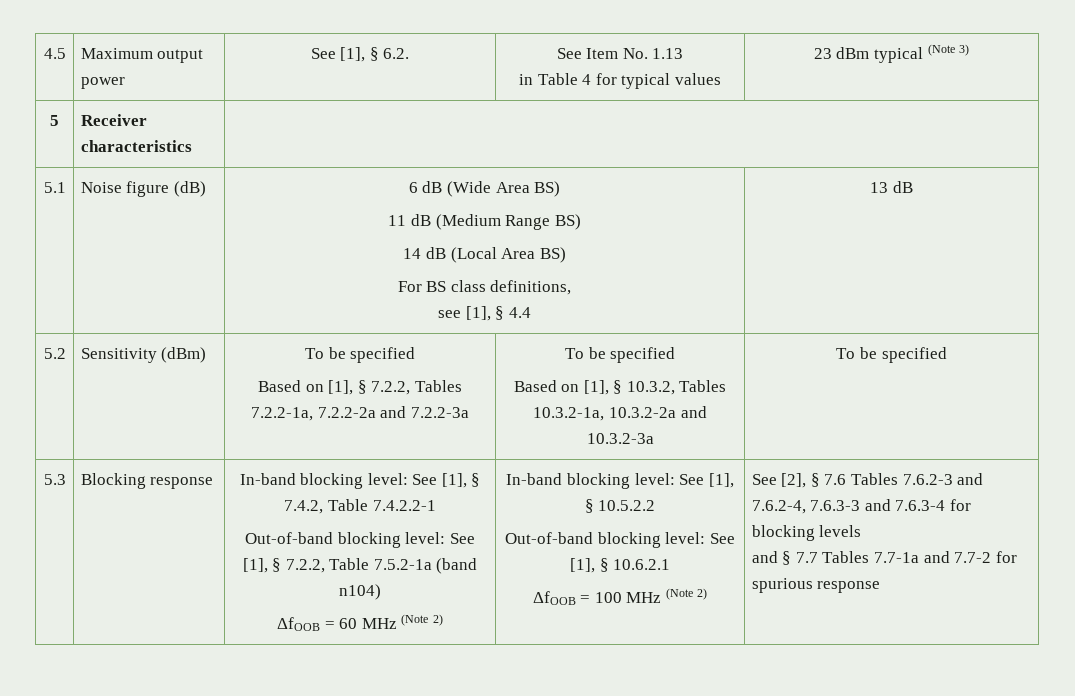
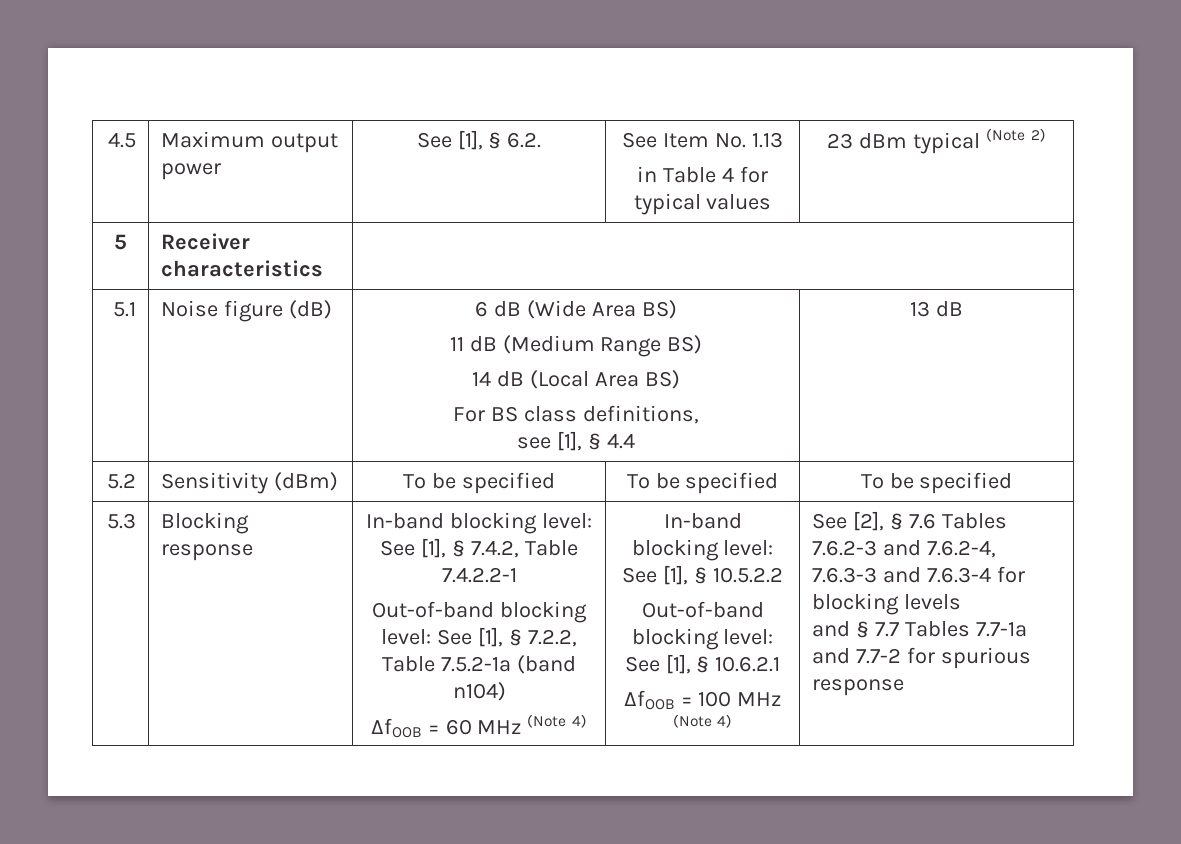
[959,44,970,56] 3) -> [1030,128,1046,142] 2)
[258,380,462,395] [251,406,469,421] [564,347,676,363] [513,380,727,395] [533,406,707,421] [586,433,654,444] // Based on [1], § 7.2.2, Tables 7.2.2-1a, 7.2.2-2a and 7.2.2-3a | To be specified // Based on [1], § 10.3.2, Tables 10.3.2-1a, 10.3.2-2a and 10.3.2-3a -> [626,472,779,494] | To be specified
[432,614,443,626] 2) -> [572,714,588,728] 4)
[697,588,708,600] 2) -> [717,714,733,728] 4)

